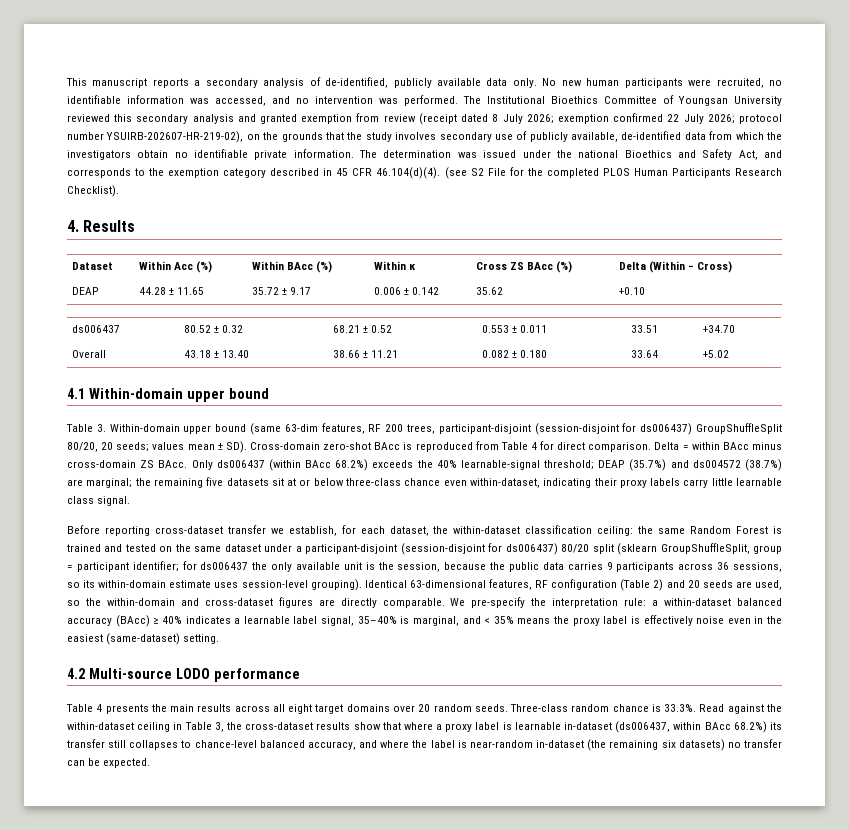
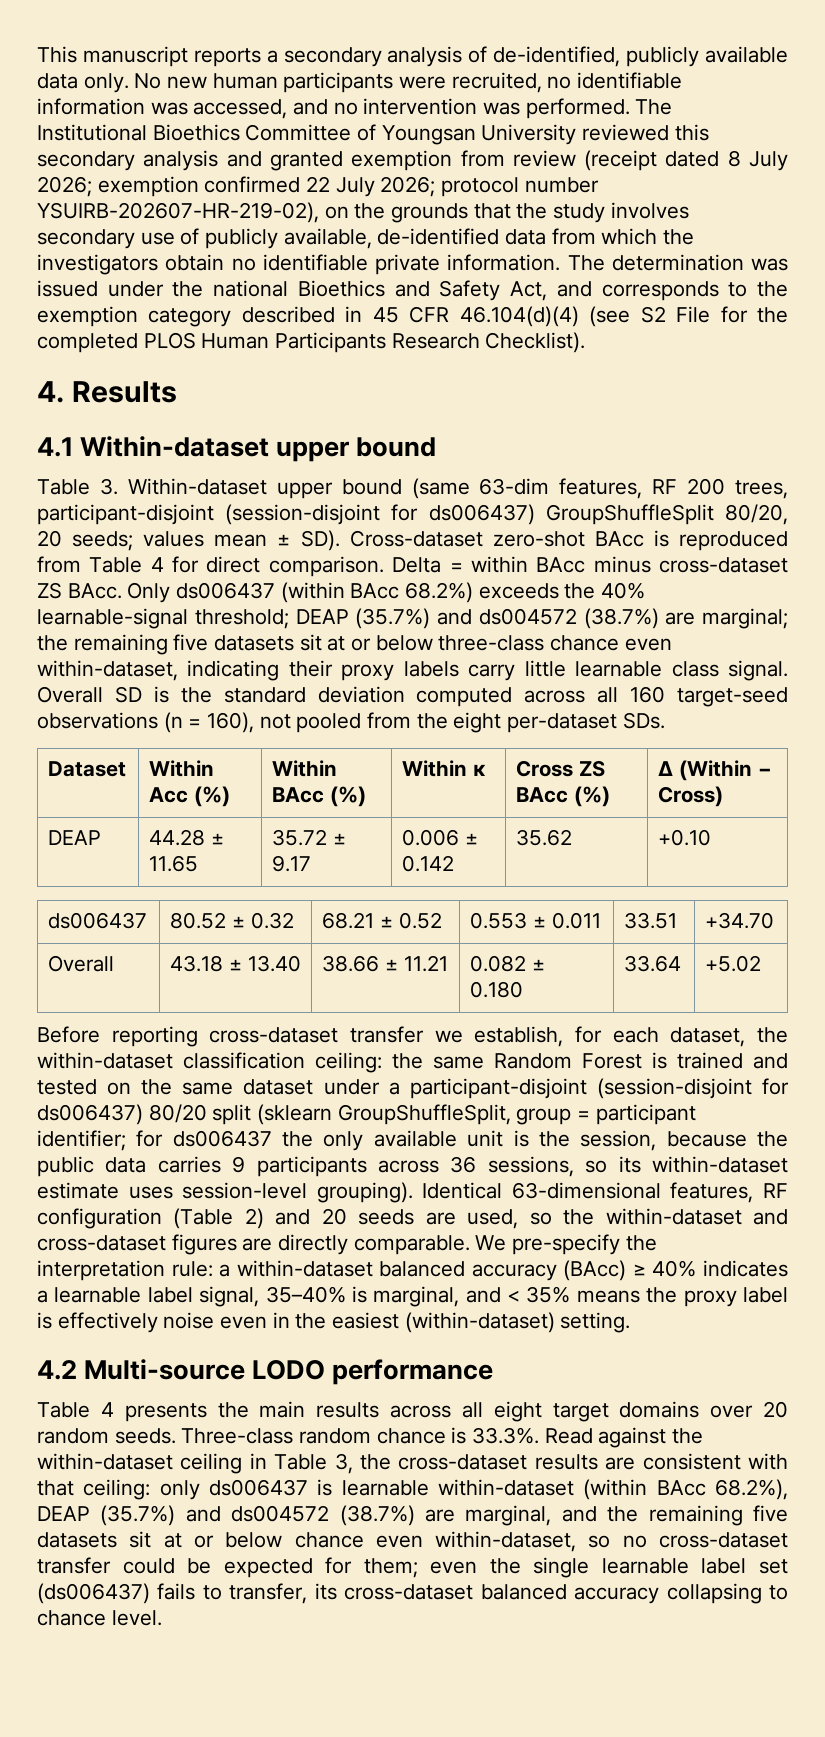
[376,167,441,179] 46.104(d)(4). -> [459,306,579,327] 46.104(d)(4)
(136, 226) none -> [37,436,437,462] [37,478,788,499] [37,504,788,525] [37,530,789,551] [37,556,789,577] [37,582,646,603] [37,608,788,629] [37,634,672,655] [37,660,789,681] [37,686,788,707] [37,712,665,733] // 4.1 Within-dataset upper bound // Table 3. Within-dataset upper bound (same 63-dim features, RF 200 trees, participant-disjoint (session-disjoint for ds006437) GroupShuffleSplit 80/20, 20 seeds; values mean ± SD). Cross-dataset zero-shot BAcc is reproduced from Table 4 for direct comparison. Delta = within BAcc minus cross-dataset ZS BAcc. Only ds006437 (within BAcc 68.2%) exceeds the 40% learnable-signal threshold; DEAP (35.7%) and ds004572 (38.7%) are marginal; the remaining five datasets sit at or below three-class chance even within-dataset, indicating their proxy labels carry little learnable class signal. Overall SD is the standard deviation computed across all 160 target-seed observations (n = 160), not pooled from the eight per-dataset SDs.
[619,262,647,270] Delta -> [658,761,674,776] Δ
[67,388,269,402] [66,423,782,435] [67,441,782,453] [67,459,782,471] [67,477,782,488] [67,496,131,506] // 4.1 Within-domain upper bound // Table 3. Within-domain upper bound (same 63-dim features, RF 200 trees, participant-disjoint (session-disjoint for ds006437) GroupShuffleSplit 80/20, 20 seeds; values mean ± SD). Cross-domain zero-shot BAcc is reproduced from Table 4 for direct comparison. Delta = within BAcc minus cross-domain ZS BAcc. Only ds006437 (within BAcc 68.2%) exceeds the 40% learnable-signal threshold; DEAP (35.7%) and ds004572 (38.7%) are marginal; the remaining five datasets sit at or below three-class chance even within-dataset, indicating their proxy labels carry little learnable class signal. -> (762, 963) none
[98,580,167,588] within-domain -> [651,1156,788,1173] within-dataset
[106,598,175,606] within-domain -> [605,1208,742,1225] within-dataset
[106,633,181,645] (same-dataset) -> [404,1312,555,1333] (within-dataset)
[353,721,782,733] [67,739,782,751] [67,758,151,768] show that where a proxy label is learnable in-dataset (ds006437, within BAcc 68.2%) its transfer still collapses to chance-level balanced accuracy, and where the label is near-random in-dataset (the remaining six datasets) no transfer can be expected. -> [605,1453,788,1470] [37,1479,789,1500] [37,1505,788,1526] [37,1531,788,1552] [37,1557,788,1578] [37,1583,789,1604] [37,1610,162,1626] are consistent with that ceiling: only ds006437 is learnable within-dataset (within BAcc 68.2%), DEAP (35.7%) and ds004572 (38.7%) are marginal, and the remaining five datasets sit at or below chance even within-dataset, so no cross-dataset transfer could be expected for them; even the single learnable label set (ds006437) fails to transfer, its cross-dataset balanced accuracy collapsing to chance level.

